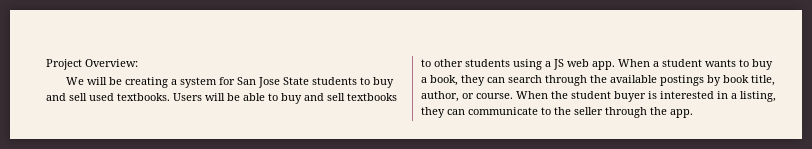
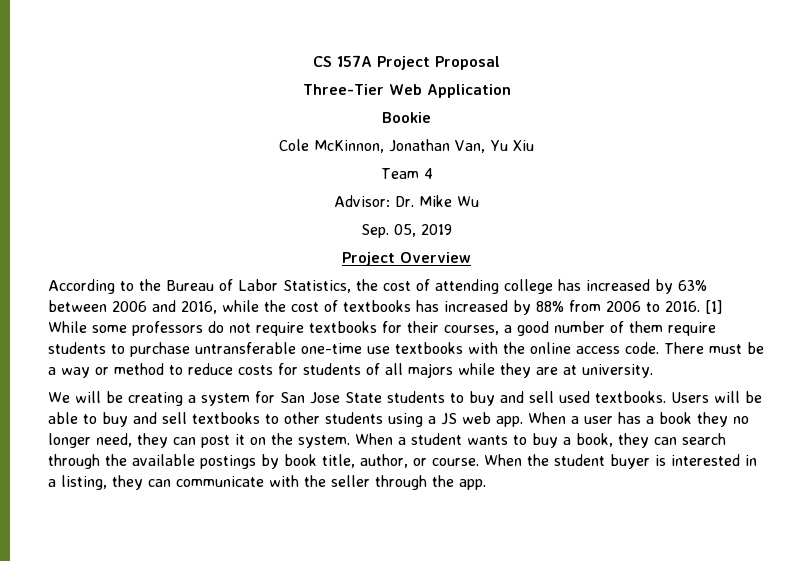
[46,59,138,70] Project Overview: -> [313,55,500,70] [302,84,511,98] [382,112,431,123] [279,139,534,153] [380,168,433,179] [334,195,479,207] [361,224,452,238] [342,252,471,266] [48,279,707,294] [48,300,723,315] [48,321,716,336] [48,342,764,357] [48,363,653,378] CS 157A Project Proposal // Three-Tier Web Application // Bookie // Cole McKinnon, Jonathan Van, Yu Xiu // Team 4 // Advisor: Dr. Mike Wu // Sep. 05, 2019 // Project Overview // According to the Bureau of Labor Statistics, the cost of attending college has increased by 63% between 2006 and 2016, while the cost of textbooks has increased by 88% from 2006 to 2016. [1] While some professors do not require textbooks for their courses, a good number of them require students to purchase untransferable one-time use textbooks with the online access code. There must be a way or method to reduce costs for students of all majors while they are at university.
(659, 64) none -> [584,412,749,427] [48,433,406,448] user has a book they no longer need, they can post it on the system. When a
[541,107,551,115] to -> [269,475,299,487] with

